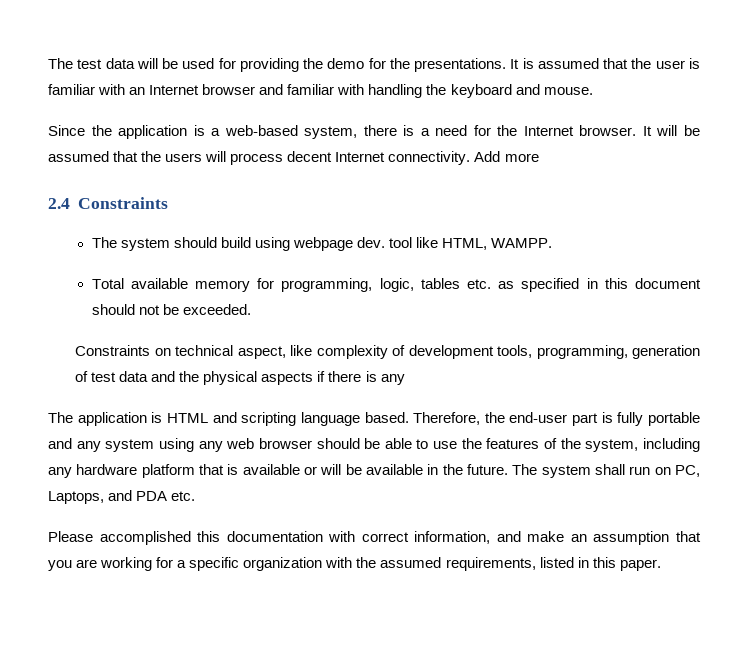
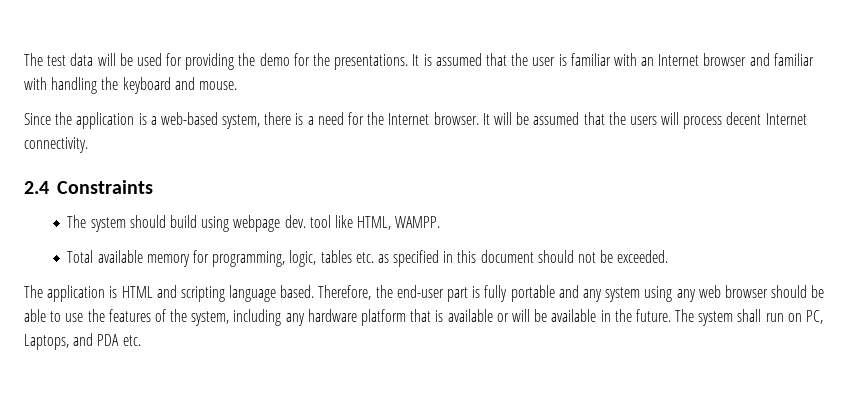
[474,151,539,162] Add more -> (88, 145) none
[75,345,700,359] [75,371,405,385] // Constraints on technical aspect, like complexity of development tools, programming, generation of test data and the physical aspects if there is any -> (669, 256) none
[48,531,701,545] [48,557,661,571] // Please accomplished this documentation with correct information, and make an assumption that you are working for a specific organization with the assumed requirements, listed in this paper. -> (141, 340) none

